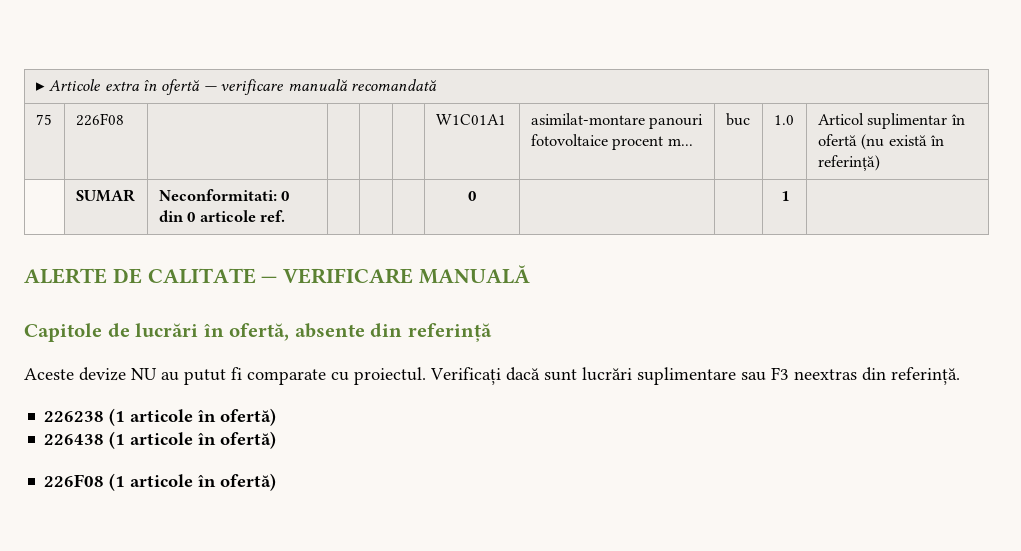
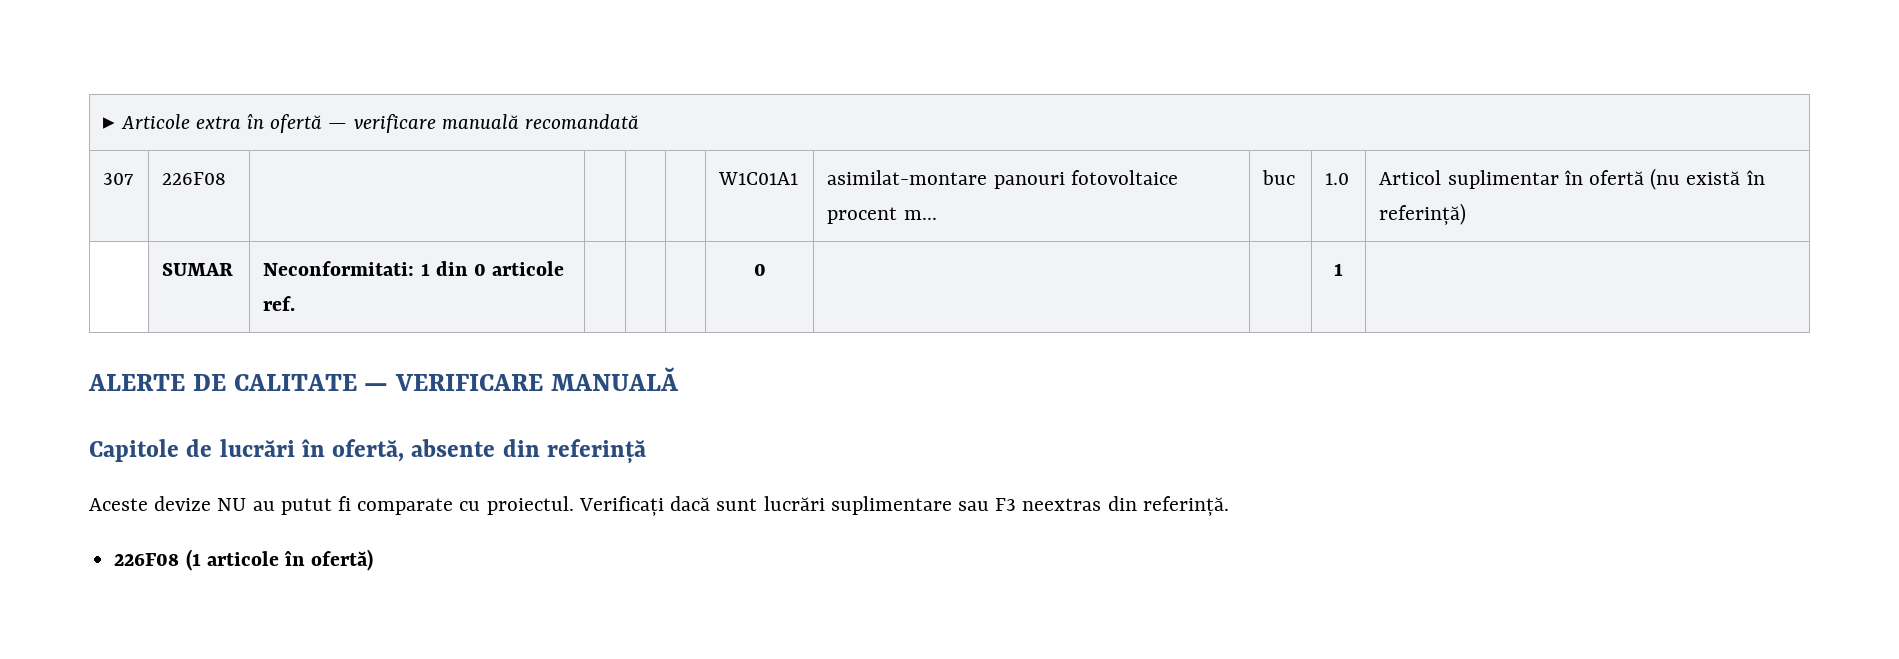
[35,114,52,125] 75 -> [103,173,134,185] 307
[281,191,290,201] 0 -> [420,263,430,276] 1
[44,408,277,426] [44,431,277,449] // 226238 (1 articole în ofertă) // 226438 (1 articole în ofertă) -> (1229, 506) none

